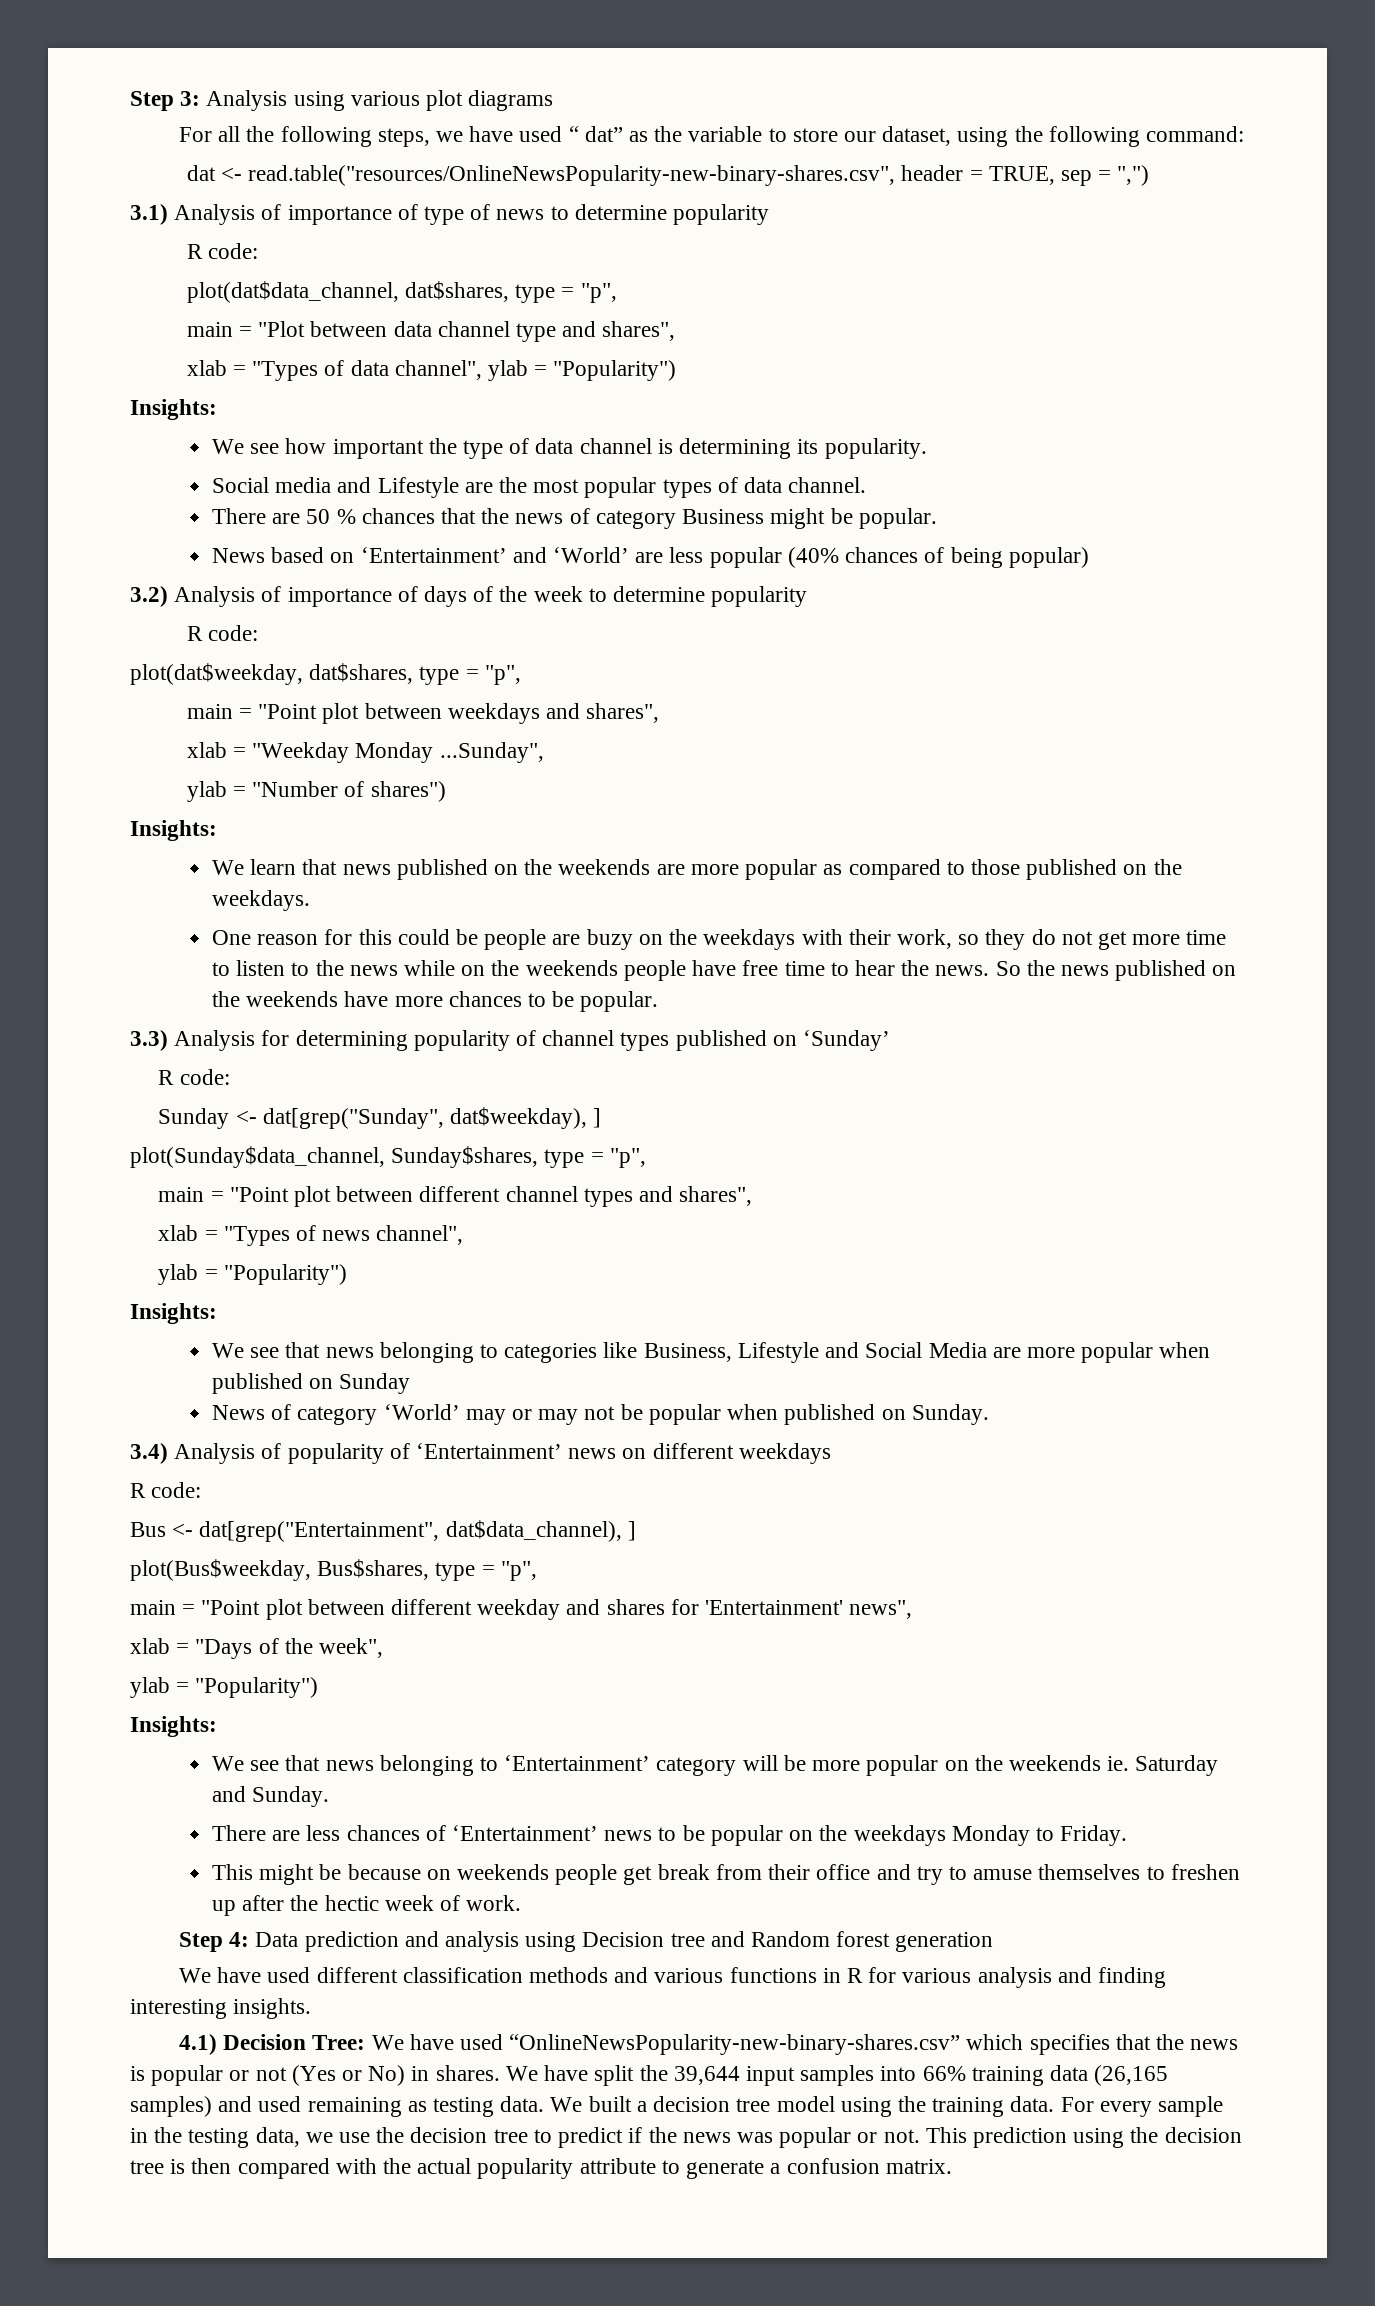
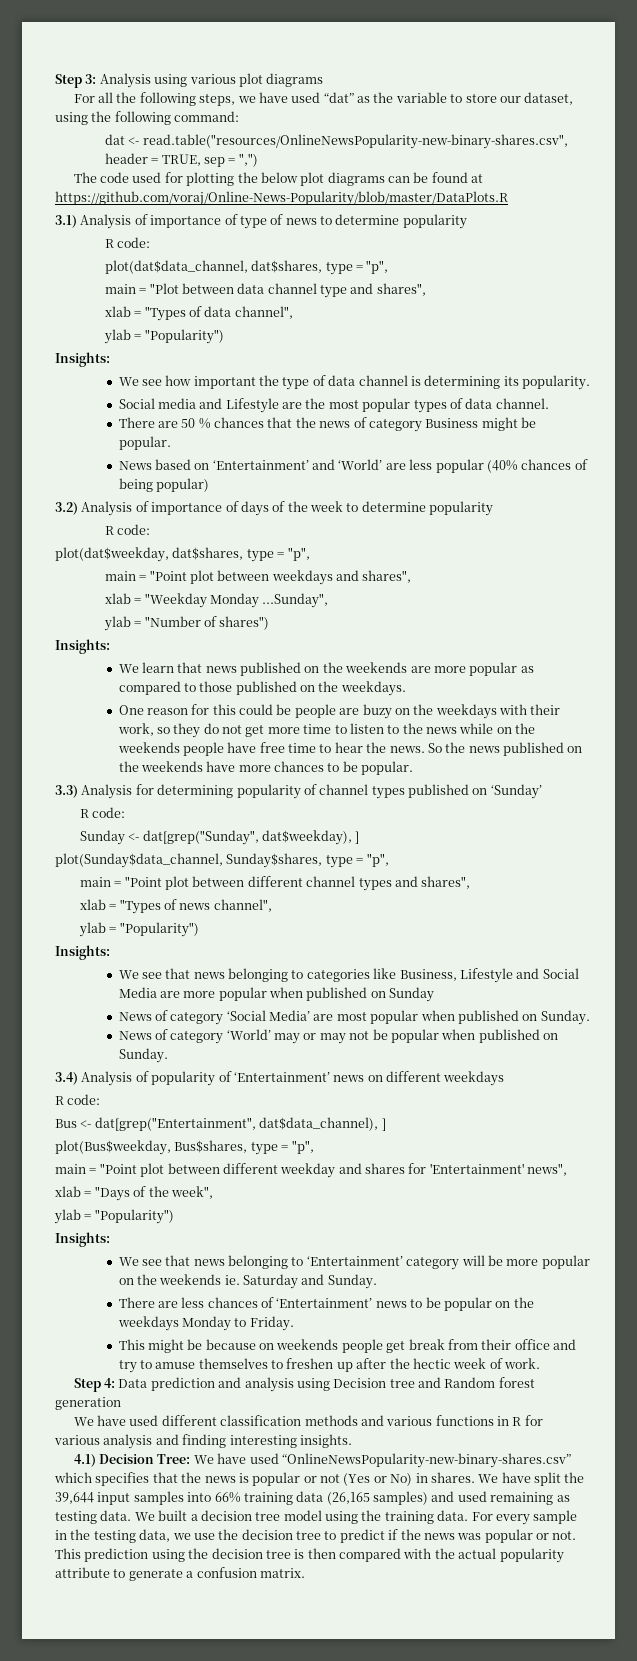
[568,126,623,142] “ dat” -> [323,92,354,103] “dat”
(1150, 175) none -> [73,172,484,186] [55,191,508,206] // The code used for plotting the below plot diagrams can be found at https://github.com/voraj/Online-News-Popularity/blob/master/DataPlots.R
(482, 370) none -> (293, 312) //
(411, 1383) none -> [118,1010,590,1025] // News of category ‘Social Media’ are most popular when published on Sunday.

